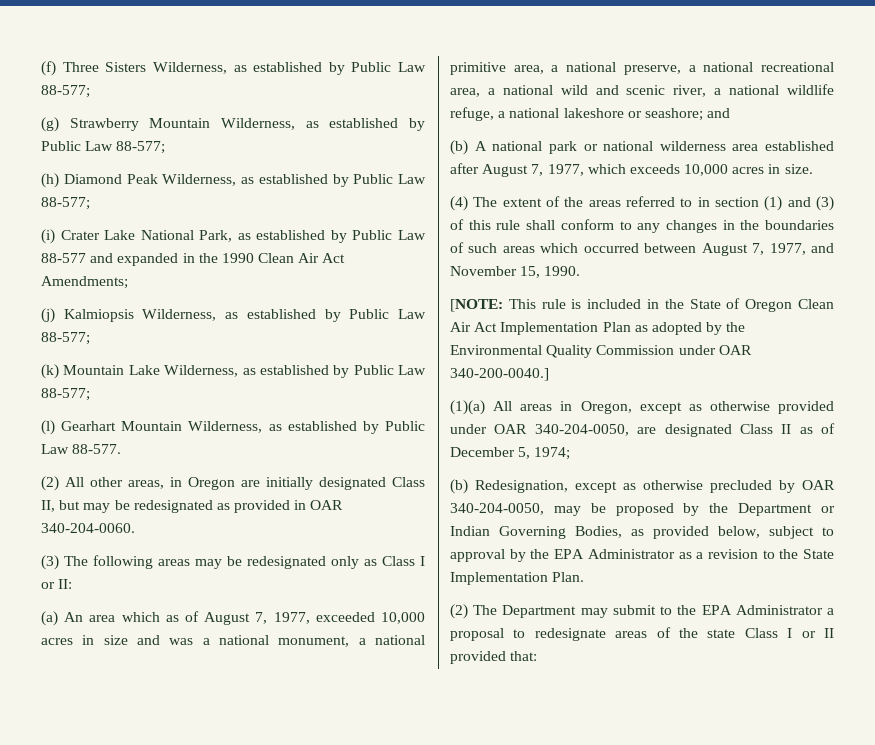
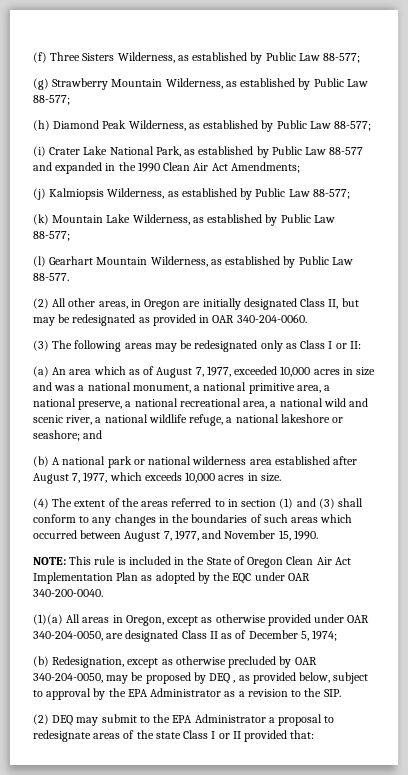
[450,219,521,230] of this rule -> (335, 503) none
[450,299,503,312] [NOTE: -> [33,557,66,565] NOTE:
[450,345,752,358] [450,368,549,381] Environmental Quality Commission under OAR 340-200-0040.] -> [232,572,310,584] [33,589,103,597] EQC under OAR 340-200-0040.
[709,503,835,516] [450,526,622,539] the Department or Indian Governing Bodies, -> [209,673,236,684] DEQ ,
[803,549,834,559] [450,572,585,585] [450,604,577,619] State Implementation Plan. // (2) The Department -> [323,689,341,697] [33,714,74,726] SIP. // (2) DEQ

